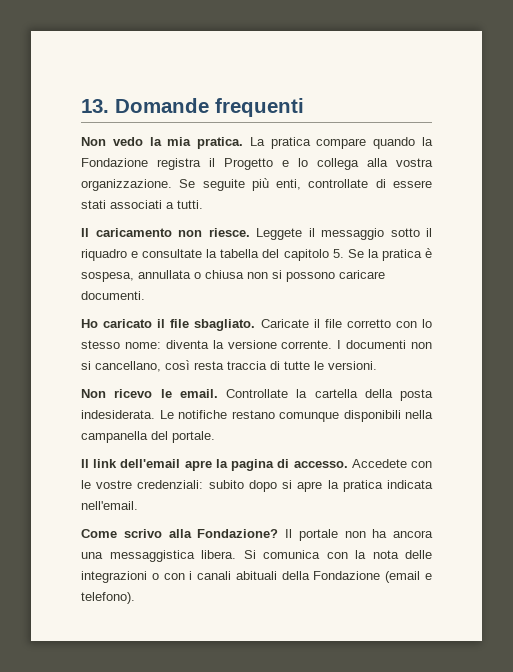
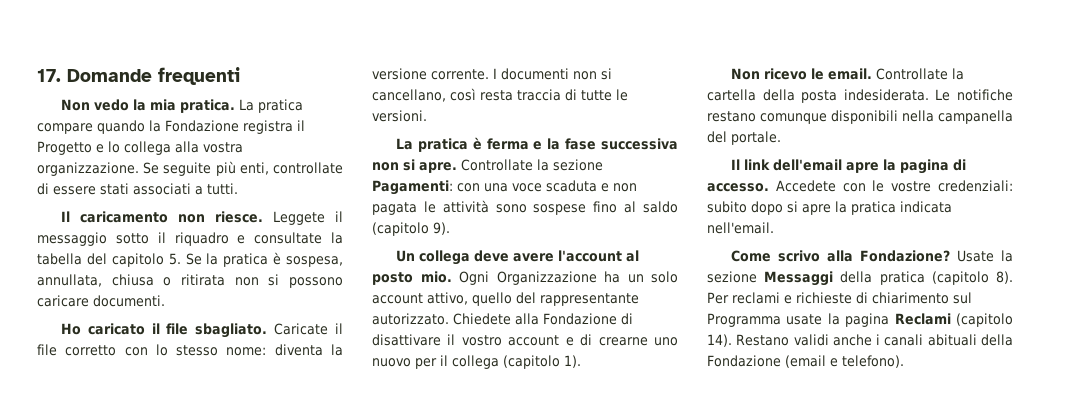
[81,99,109,113] 13. -> [37,69,61,82] 17.
[138,270,244,279] annullata o chiusa -> [37,274,225,287] annullata, chiusa o ritirata
(377, 365) none -> [395,137,678,152] [372,159,603,173] [372,180,637,195] [372,200,678,215] [372,222,450,236] [395,250,639,265] [372,271,678,285] [372,292,639,306] [372,313,633,325] [372,334,678,346] [372,355,581,369] // La pratica è ferma e la fase successiva non si apre. Controllate la sezione Pagamenti: con una voce scaduta e non pagata le attività sono sospese fino al saldo (capitolo 9). // Un collega deve avere l'account al posto mio. Ogni Organizzazione ha un solo account attivo, quello del rappresentante autorizzato. Chiedete alla Fondazione di disattivare il vostro account e di crearne uno nuovo per il collega (capitolo 1).
[285,529,433,541] [81,550,432,562] [81,571,185,583] Il portale non ha ancora una messaggistica libera. Si comunica con la nota delle integrazioni o con -> [956,250,1013,262] [707,271,1013,286] [707,292,972,304] [707,313,1013,327] [707,334,872,347] Usate la sezione Messaggi della pratica (capitolo 8). Per reclami e richieste di chiarimento sul Programma usate la pagina Reclami (capitolo 14). Restano validi anche

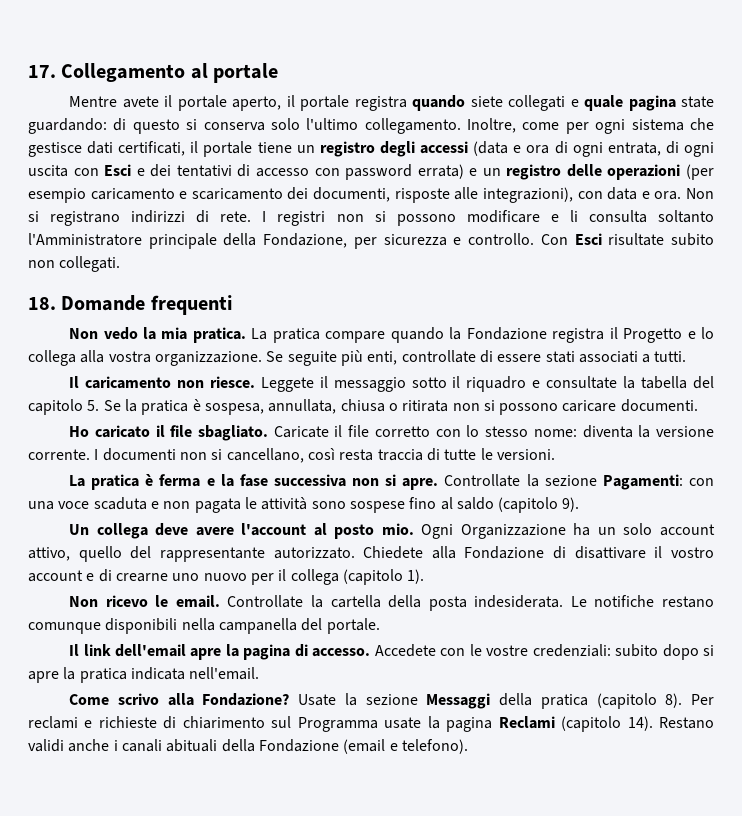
(61, 75) none -> [61,63,279,83] [69,95,714,111] [28,118,714,134] [28,141,715,157] [28,164,714,180] [28,187,715,203] [28,210,714,226] [28,233,715,249] [28,256,121,272] [28,297,56,310] Collegamento al portale // Mentre avete il portale aperto, il portale registra quando siete collegati e quale pagina state guardando: di questo si conserva solo l'ultimo collegamento. Inoltre, come per ogni sistema che gestisce dati certificati, il portale tiene un registro degli accessi (data e ora di ogni entrata, di ogni uscita con Esci e dei tentativi di accesso con password errata) e un registro delle operazioni (per esempio caricamento e scaricamento dei documenti, risposte alle integrazioni), con data e ora. Non si registrano indirizzi di rete. I registri non si possono modificare e li consulta soltanto l'Amministratore principale della Fondazione, per sicurezza e controllo. Con Esci risultate subito non collegati. // 18.

